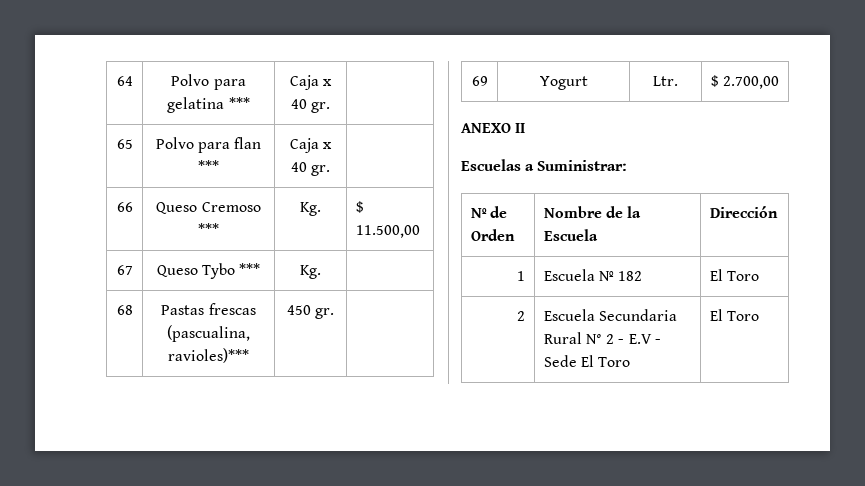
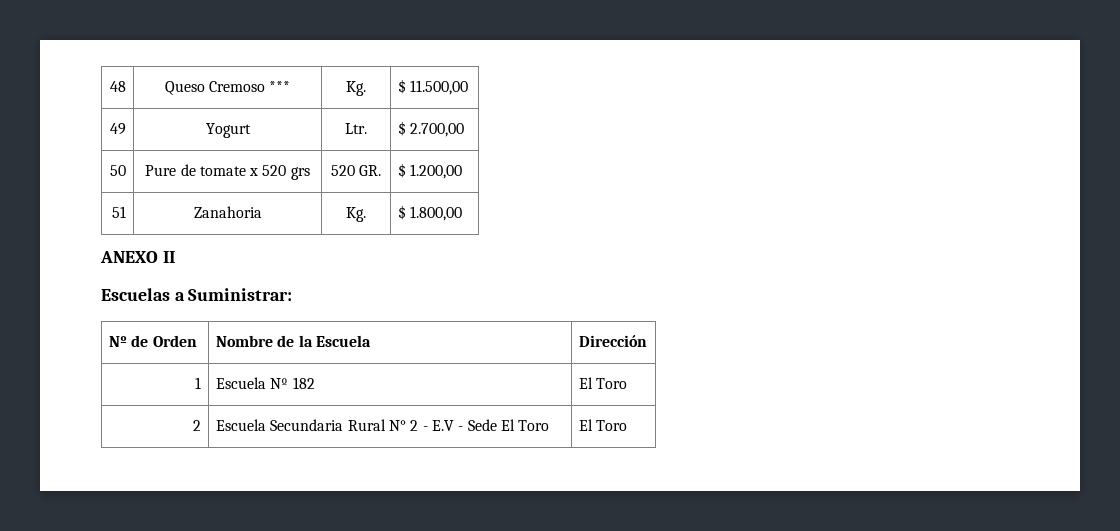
[117,76,134,86] [171,74,246,90] [167,97,250,113] [289,75,333,90] [290,99,331,113] [117,139,134,149] [155,137,262,153] [198,160,219,172] [289,138,333,153] [290,162,331,176] [117,202,134,212] 64 | Polvo para gelatina *** | Caja x 40 gr. | // 65 | Polvo para flan *** | Caja x 40 gr. | // 66 -> [110,81,127,92] 48
[117,265,134,275] [156,263,261,279] [300,265,321,279] [117,305,134,315] [161,303,256,315] [167,325,250,342] [168,348,249,363] [286,305,335,319] [472,76,489,86] [539,76,588,90] [653,76,678,86] [710,75,780,89] 67 | Queso Tybo *** | Kg. | // 68 | Pastas frescas (pascualina, ravioles)*** | 450 gr. | // 69 | Yogurt | Ltr. | $ 2.700,00 -> [110,123,127,135] [205,123,251,138] [345,123,367,134] [397,121,465,137] [110,165,127,176] [145,164,310,180] [330,165,382,176] [397,163,463,179] [112,206,127,218] [193,206,262,218] [346,207,366,222] [397,205,463,221] 49 | Yogurt | Ltr. | $ 2.700,00 // 50 | Pure de tomate x 520 grs | 520 GR. | $ 1.200,00 // 51 | Zanahoria | Kg. | $ 1.800,00

